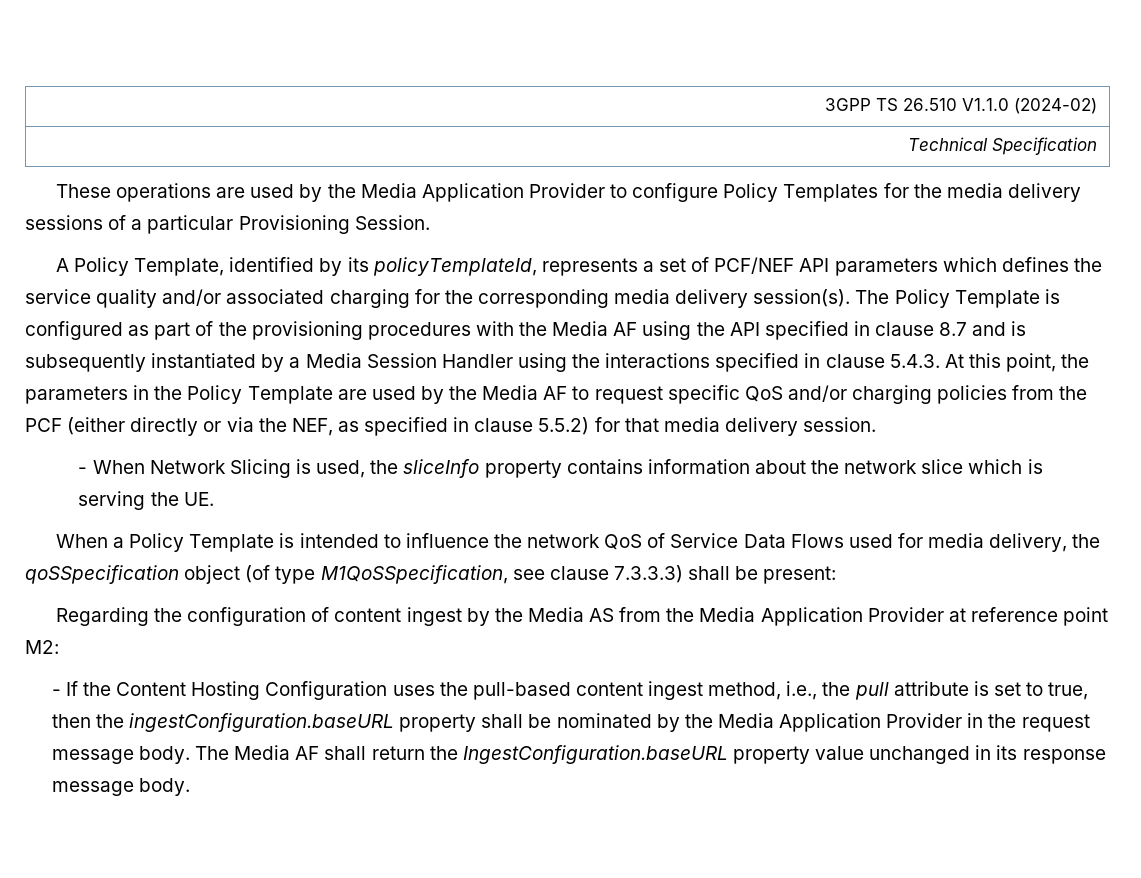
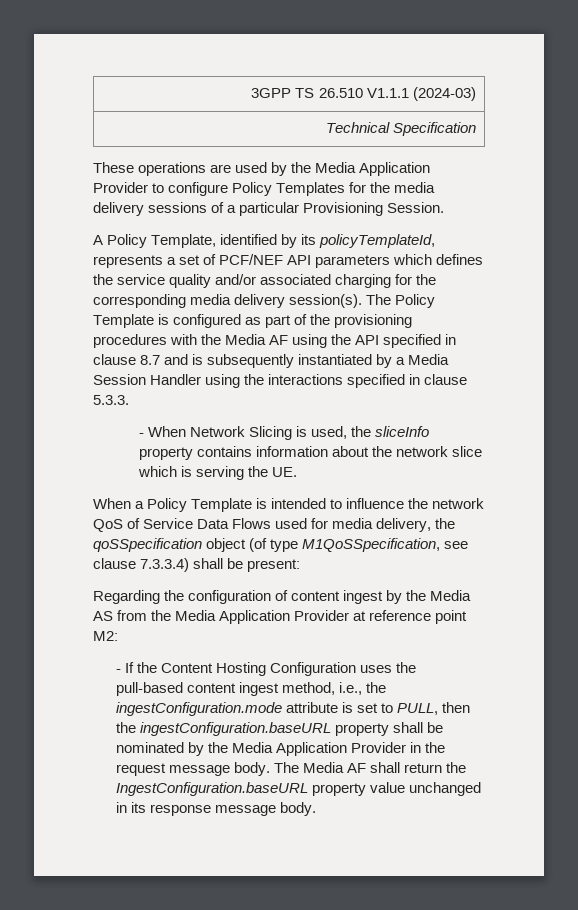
[961,98,1097,114] V1.1.0 (2024-02) -> [366,87,476,101] V1.1.1 (2024-03)
[889,353,1090,372] [25,385,1088,404] [25,417,877,436] 5.4.3. At this point, the parameters in the Policy Template are used by the Media AF to request specific QoS and/or charging policies from the PCF (either directly or via the NEF, as specified in clause 5.5.2) for that media delivery session. -> [93,395,129,405] 5.3.3.
[613,565,683,583] 7.3.3.3) -> [140,558,190,572] 7.3.3.4)
[854,682,889,700] pull -> [115,702,282,716] ingestConfiguration.mode
[1048,682,1089,700] true, -> [397,703,439,715] PULL,

